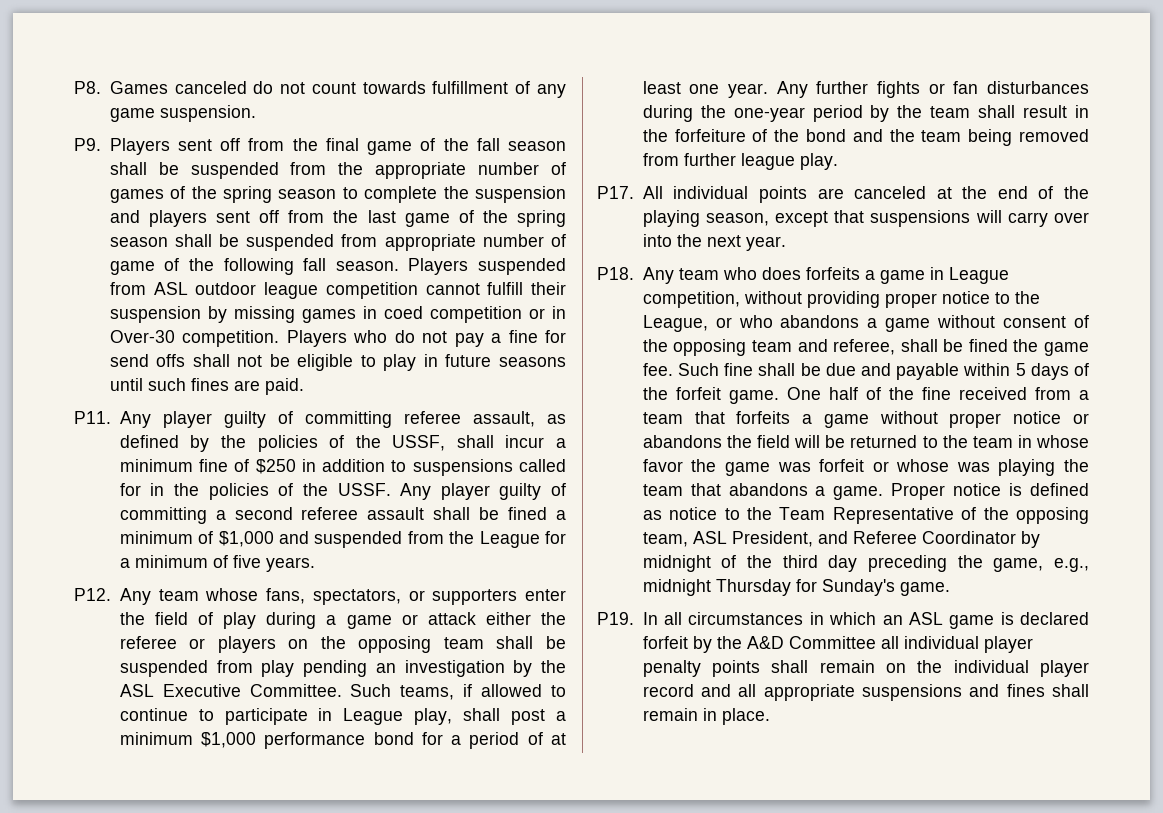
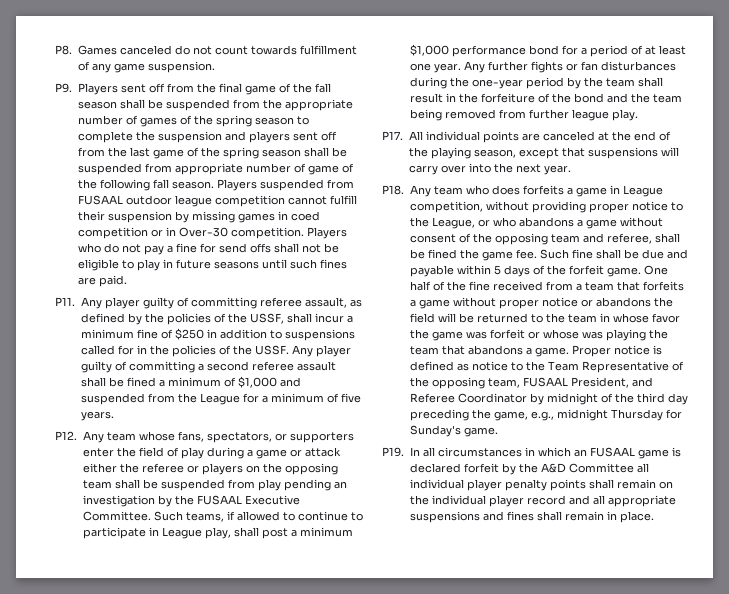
[153,282,188,295] ASL -> [77,195,123,205] FUSAAL
[119,684,154,697] ASL -> [196,495,242,505] FUSAAL
[692,531,727,544] ASL -> [522,377,568,387] FUSAAL
[908,612,943,625] ASL -> [589,447,635,457] FUSAAL

